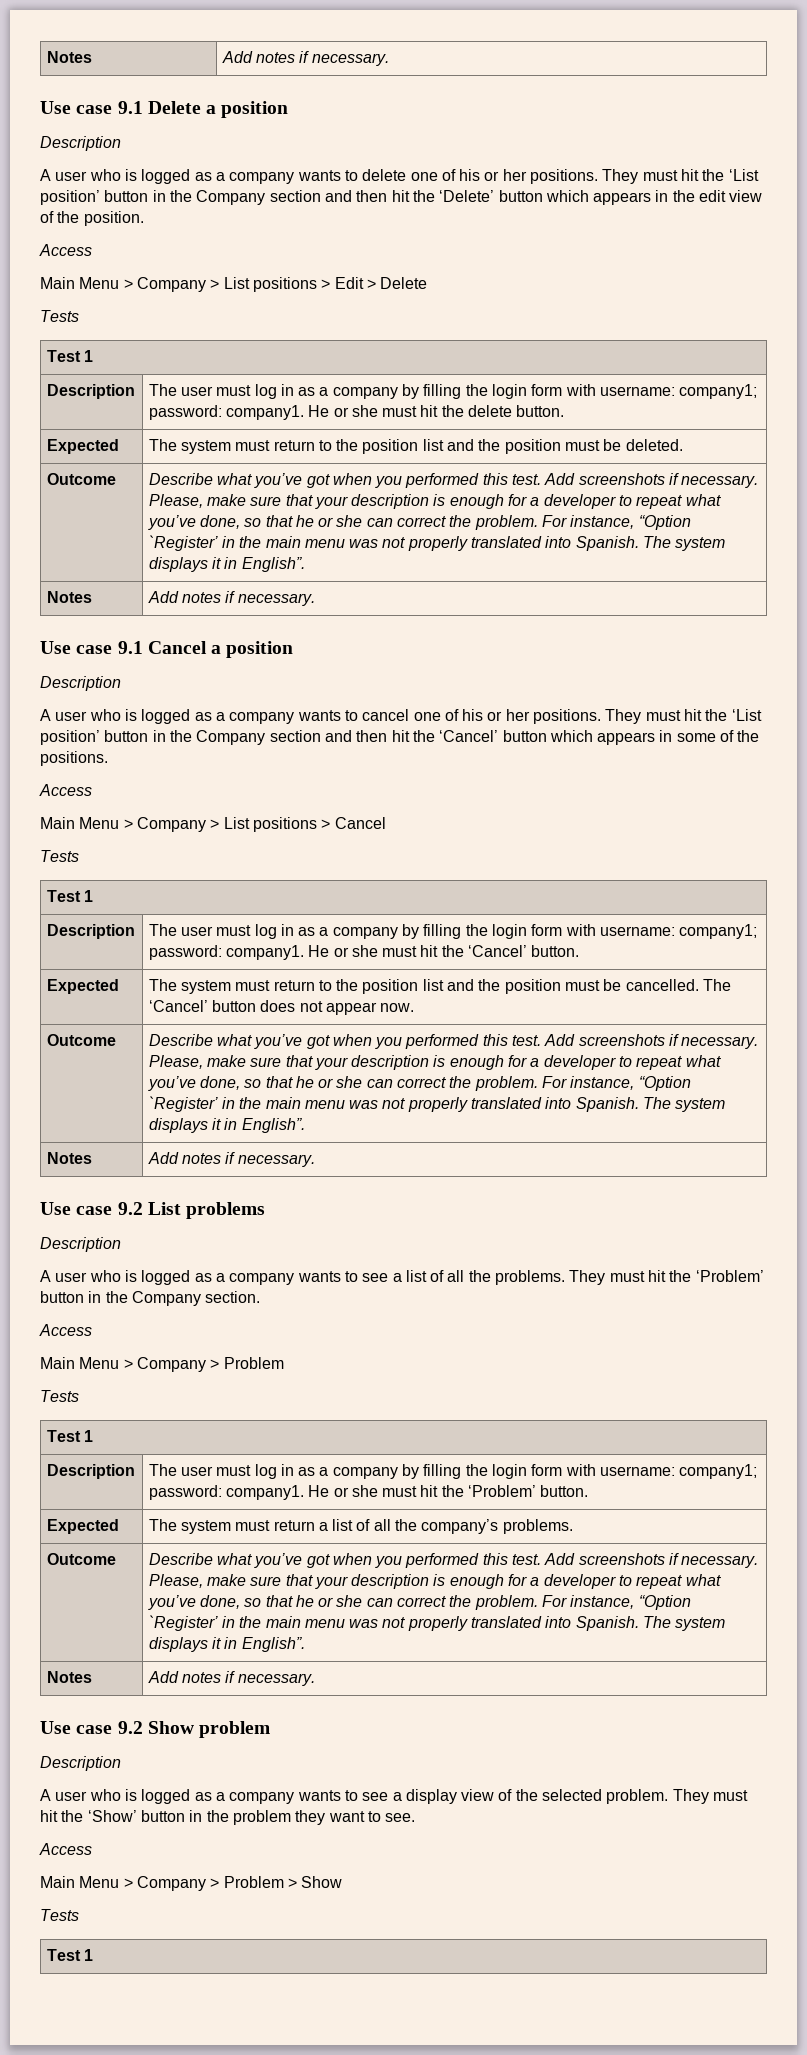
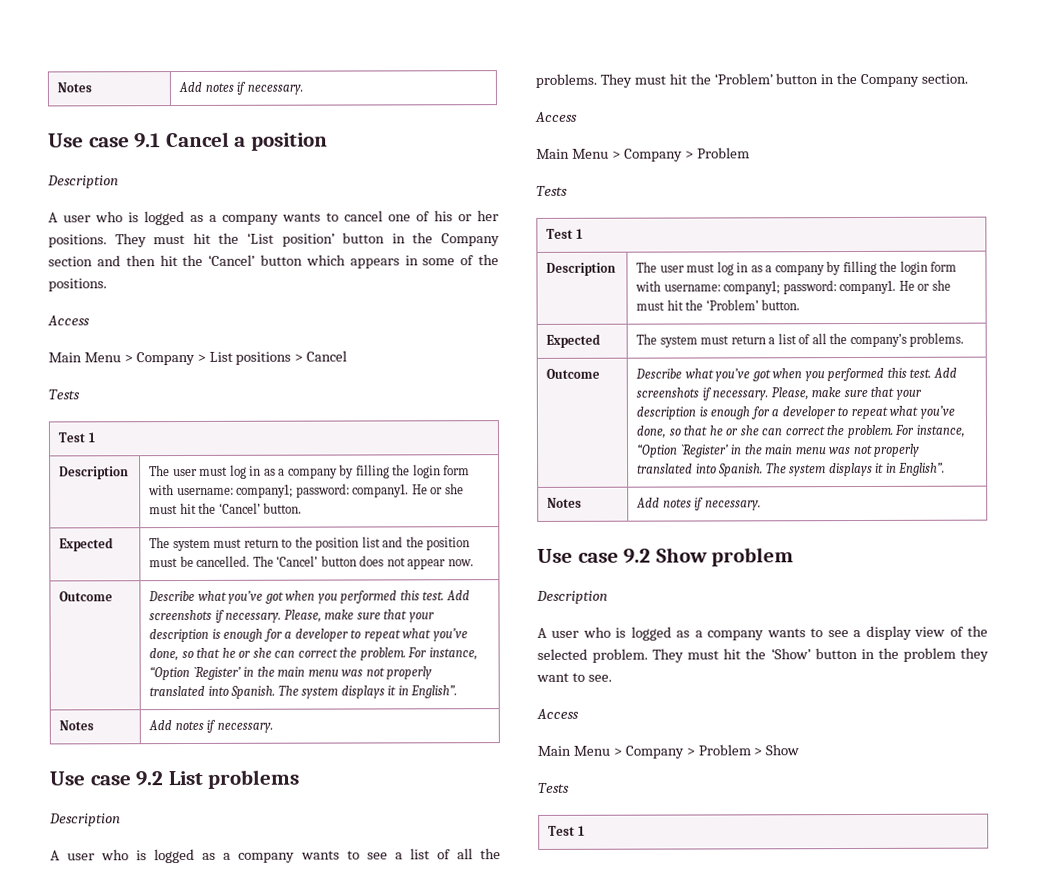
[46,51,92,63] [221,51,389,66] [40,101,289,118] [40,136,121,151] [40,169,759,184] [40,190,763,205] [40,211,144,226] [39,244,92,256] [40,277,428,292] [40,310,79,322] [46,350,93,362] [46,384,135,399] [148,384,758,399] [148,405,565,420] [46,439,119,454] [148,439,683,454] [46,473,116,485] [148,473,759,488] [148,494,721,509] [147,515,691,530] [148,535,726,551] [148,557,305,572] [46,591,92,603] [147,591,315,606] Notes | Add notes if necessary. // Use case 9.1 Delete a position // Description // A user who is logged as a company wants to delete one of his or her positions. They must hit the ‘List position’ button in the Company section and then hit the ‘Delete’ button which appears in the edit view of the position. // Access // Main Menu > Company > List positions > Edit > Delete // Tests // Test 1 // Description | The user must log in as a company by filling the login form with username: company1; password: company1. He or she must hit the delete button. // Expected | The system must return to the position list and the position must be deleted. // Outcome | Describe what you’ve got when you performed this test. Add screenshots if necessary. Please, make sure that your description is enough for a developer to repeat what you’ve done, so that he or she can correct the problem. For instance, “Option `Register’ in the main menu was not properly translated into Spanish. The system displays it in English”. // Notes | Add notes if necessary. -> [57,82,93,93] [178,81,303,95] Notes | Add notes if necessary.

